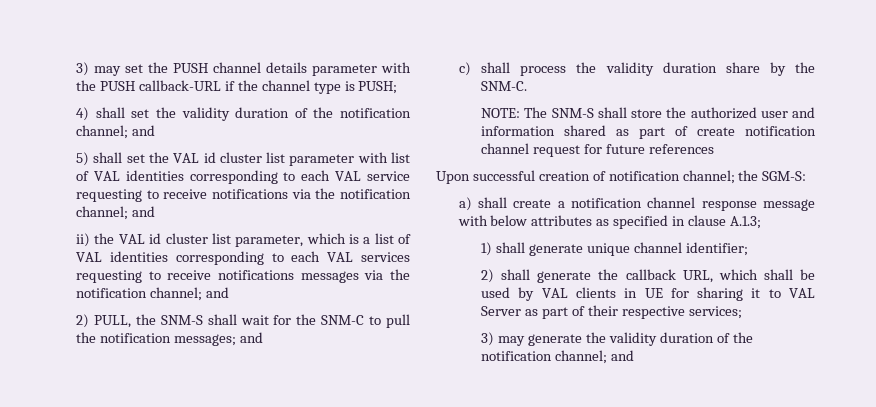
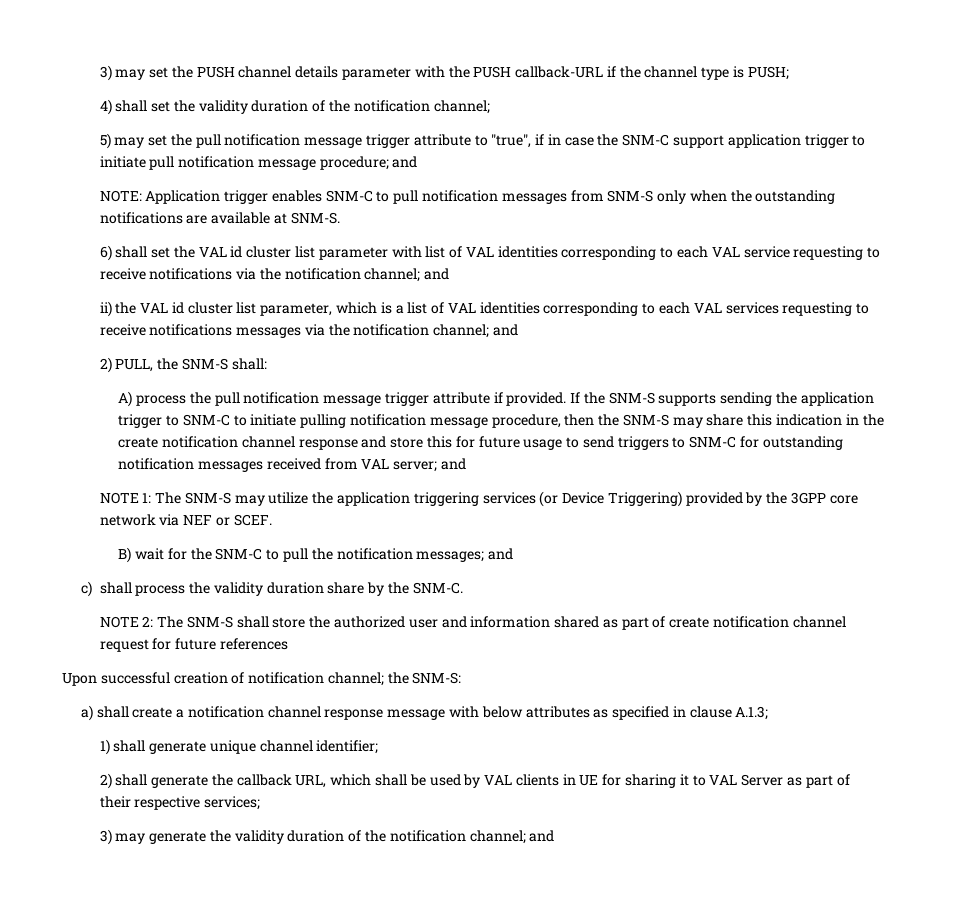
[132,125,156,136] [76,152,90,166] and // 5) -> [99,133,866,149] [99,156,418,170] [99,190,836,204] [99,212,340,224] [99,245,112,261] // 5) may set the pull notification message trigger attribute to "true", if in case the SNM-C support application trigger to initiate pull notification message procedure; and // NOTE: Application trigger enables SNM-C to pull notification messages from SNM-S only when the outstanding notifications are available at SNM-S. // 6)
[207,314,237,325] shall -> [231,358,267,370] [118,391,874,407] [118,414,884,428] [118,436,843,450] [118,458,467,472] [99,491,858,507] [99,514,272,526] [118,547,132,563] shall: // A) process the pull notification message trigger attribute if provided. If the SNM-S supports sending the application trigger to SNM-C to initiate pulling notification message procedure, then the SNM-S may share this indication in the create notification channel response and store this for future usage to send triggers to SNM-C for outstanding notification messages received from VAL server; and // NOTE 1: The SNM-S may utilize the application triggering services (or Device Triggering) provided by the 3GPP core network via NEF or SCEF. // B)
[481,108,521,118] NOTE: -> [99,616,154,628] NOTE 2:
[762,171,807,181] SGM-S: -> [412,672,462,684] SNM-S:

